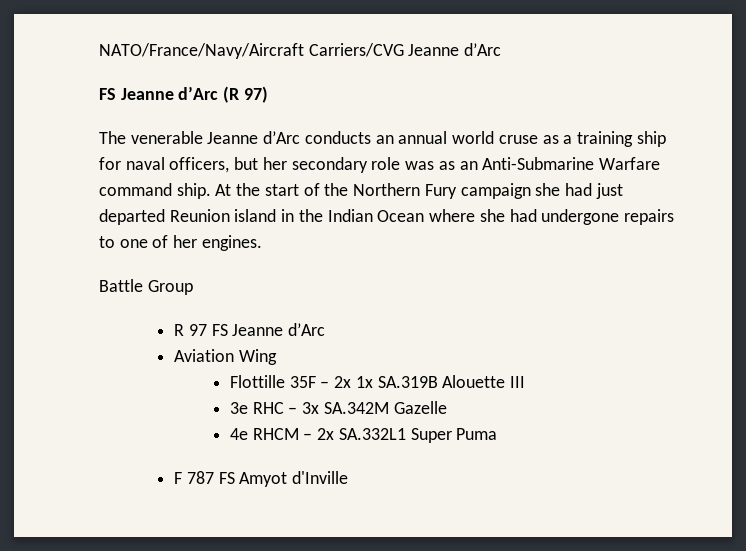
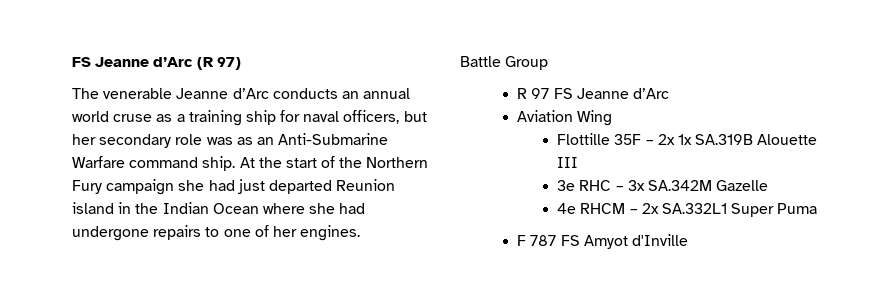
[99,43,502,59] NATO/France/Navy/Aircraft Carriers/CVG Jeanne d’Arc // -> (72, 62) none

